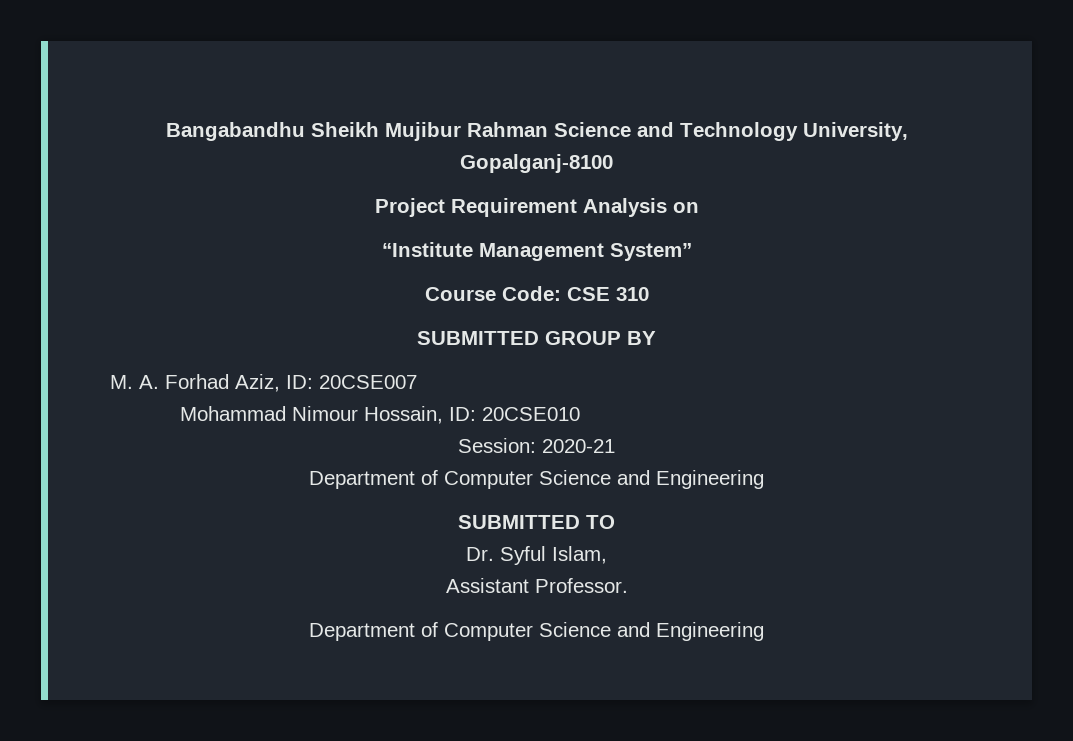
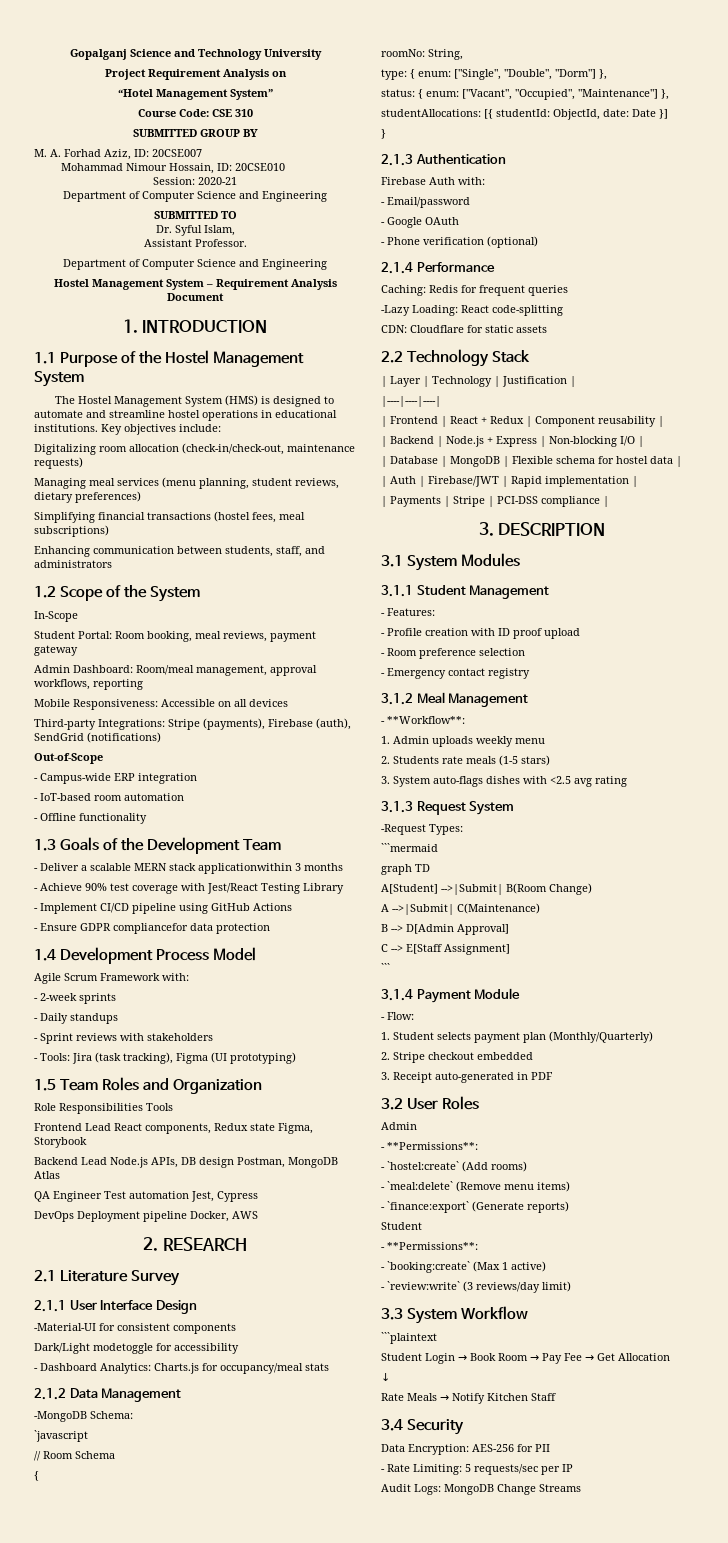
[165,122,548,141] Bangabandhu Sheikh Mujibur Rahman -> [69,49,127,60] Gopalganj
[802,122,908,141] [460,154,613,173] University, Gopalganj-8100 -> [263,49,322,60] University
[381,242,473,257] “Institute -> [117,89,153,97] “Hotel
(764, 631) none -> [53,279,337,290] [167,293,224,301] [122,319,268,333] [34,350,305,367] [34,371,84,387] [54,395,334,407] [34,410,337,421] [34,424,221,435] [34,443,355,455] [34,457,83,469] [34,477,339,489] [34,491,141,503] [34,511,305,523] [34,525,109,537] [34,546,325,557] [34,560,112,568] [34,585,201,602] [34,611,78,622] [34,631,316,642] [34,645,78,656] [34,665,317,676] [34,679,143,690] [34,699,288,710] [34,718,351,730] [34,732,161,743] [34,753,103,764] [34,773,197,784] [34,793,184,801] [34,813,147,824] [34,837,282,854] [34,863,343,874] [34,883,344,894] [34,903,292,914] [34,923,270,934] [34,947,257,964] [34,973,189,984] [34,993,116,1004] [34,1013,118,1024] [34,1033,213,1044] [34,1052,296,1064] [34,1077,263,1094] [34,1103,173,1114] [34,1123,313,1134] [34,1137,87,1148] [34,1157,338,1168] [34,1171,60,1179] [34,1191,258,1202] [34,1211,258,1222] [143,1237,247,1251] [34,1270,181,1286] [34,1300,197,1314] [34,1323,236,1334] [34,1343,239,1354] [34,1363,329,1374] [34,1388,182,1402] [34,1411,133,1422] [34,1430,88,1442] [34,1451,115,1461] [34,1471,39,1481] [381,49,463,60] [381,69,607,80] [381,89,669,100] [381,109,668,120] [381,129,386,139] [381,154,506,166] [381,177,485,185] [381,197,470,208] [381,217,459,228] [381,236,538,248] [381,262,495,274] [381,285,568,296] [381,305,563,316] [381,325,547,333] [381,349,531,367] [381,376,576,387] [381,396,441,407] [381,416,664,427] [381,436,644,447] [381,456,682,467] [381,476,638,487] [381,496,609,507] [478,522,606,536] [381,553,521,571] [381,585,550,599] [381,608,435,616] [381,628,580,639] [381,648,525,659] [381,668,530,679] [381,692,529,707] [381,716,465,724] [381,736,545,747] [381,755,550,766] [381,776,627,787] [381,801,515,815] [381,824,463,835] [381,843,438,852] [381,864,430,875] [381,883,592,895] [381,903,540,915] [381,924,509,935] [381,944,510,955] [381,963,390,972] [381,988,521,1003] [381,1012,414,1020] [381,1031,653,1043] [381,1052,533,1063] [381,1072,553,1083] [381,1096,480,1110] [381,1122,417,1130] [381,1142,478,1150] [381,1161,527,1172] [381,1181,570,1192] [381,1201,569,1213] [381,1222,422,1230] [381,1242,478,1250] [381,1261,546,1273] [381,1281,571,1293] [381,1306,529,1324] [381,1332,437,1344] [381,1353,670,1364] [381,1373,390,1381] [381,1393,556,1404] [381,1419,465,1435] [381,1444,550,1455] [381,1464,573,1475] [381,1484,581,1495] // Hostel Management System – Requirement Analysis Document // 1. INTRODUCTION // 1.1 Purpose of the Hostel Management System // The Hostel Management System (HMS) is designed to automate and streamline hostel operations in educational institutions. Key objectives include: // Digitalizing room allocation (check-in/check-out, maintenance requests) // Managing meal services (menu planning, student reviews, dietary preferences) // Simplifying financial transactions (hostel fees, meal subscriptions) // Enhancing communication between students, staff, and administrators // 1.2 Scope of the System // In-Scope // Student Portal: Room booking, meal reviews, payment gateway // Admin Dashboard: Room/meal management, approval workflows, reporting // Mobile Responsiveness: Accessible on all devices // Third-party Integrations: Stripe (payments), Firebase (auth), SendGrid (notifications) // Out-of-Scope // - Campus-wide ERP integration // - IoT-based room automation // - Offline functionality // 1.3 Goals of the Development Team // - Deliver a scalable MERN stack applicationwithin 3 months // - Achieve 90% test coverage with Jest/React Testing Library // - Implement CI/CD pipeline using GitHub Actions // - Ensure GDPR compliancefor data protection // 1.4 Development Process Model // Agile Scrum Framework with: // - 2-week sprints // - Daily standups // - Sprint reviews with stakeholders // - Tools: Jira (task tracking), Figma (UI prototyping) // 1.5 Team Roles and Organization // Role Responsibilities Tools // Frontend Lead React components, Redux state Figma, Storybook // Backend Lead Node.js APIs, DB design Postman, MongoDB Atlas // QA Engineer Test automation Jest, Cypress // DevOps Deployment pipeline Docker, AWS // 2. RESEARCH // 2.1 Literature Survey // 2.1.1 User Interface Design // -Material-UI for consistent components // Dark/Light modetoggle for accessibility // - Dashboard Analytics: Charts.js for occupancy/meal stats // 2.1.2 Data Management // -MongoDB Schema: // `javascript // // Room Schema // { // roomNo: String, // type: { enum: ["Single", "Double", "Dorm"] }, // status: { enum: ["Vacant", "Occupied", "Maintenance"] }, // studentAllocations: [{ studentId: ObjectId, date: Date }] // } // 2.1.3 Authentication // Firebase Auth with: // - Email/password // - Google OAuth // - Phone verification (optional) // 2.1.4 Performance // Caching: Redis for frequent queries // -Lazy Loading: React code-splitting // CDN: Cloudflare for static assets // 2.2 Technology Stack // | Layer | Technology | Justification | // |----|----|----| // | Frontend | React + Redux | Component reusability | // | Backend | Node.js + Express | Non-blocking I/O | // | Database | MongoDB | Flexible schema for hostel data | // | Auth | Firebase/JWT | Rapid implementation | // | Payments | Stripe | PCI-DSS compliance | // 3. DESCRIPTION // 3.1 System Modules // 3.1.1 Student Management // - Features: // - Profile creation with ID proof upload // - Room preference selection // - Emergency contact registry // 3.1.2 Meal Management // - **Workflow**: // 1. Admin uploads weekly menu // 2. Students rate meals (1-5 stars) // 3. System auto-flags dishes with <2.5 avg rating // 3.1.3 Request System // -Request Types: // ```mermaid // graph TD // A[Student] -->|Submit| B(Room Change) // A -->|Submit| C(Maintenance) // B --> D[Admin Approval] // C --> E[Staff Assignment] // ``` // 3.1.4 Payment Module // - Flow: // 1. Student selects payment plan (Monthly/Quarterly) // 2. Stripe checkout embedded // 3. Receipt auto-generated in PDF // 3.2 User Roles // Admin // - **Permissions**: // - `hostel:create` (Add rooms) // - `meal:delete` (Remove menu items) // - `finance:export` (Generate reports) // Student // - **Permissions**: // - `booking:create` (Max 1 active) // - `review:write` (3 reviews/day limit) // 3.3 System Workflow // ```plaintext // Student Login → Book Room → Pay Fee → Get Allocation // ↓ // Rate Meals → Notify Kitchen Staff // 3.4 Security // Data Encryption: AES-256 for PII // - Rate Limiting: 5 requests/sec per IP // Audit Logs: MongoDB Change Streams

